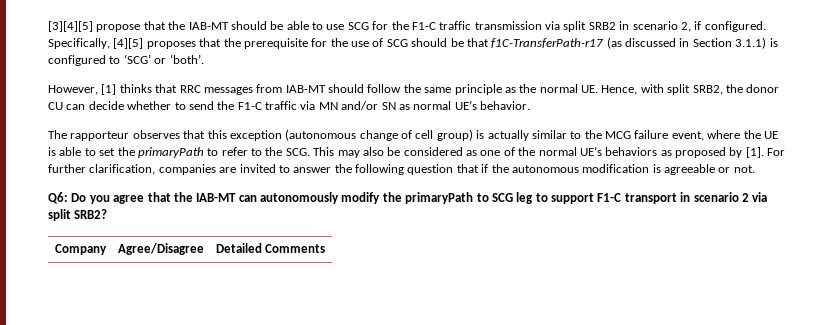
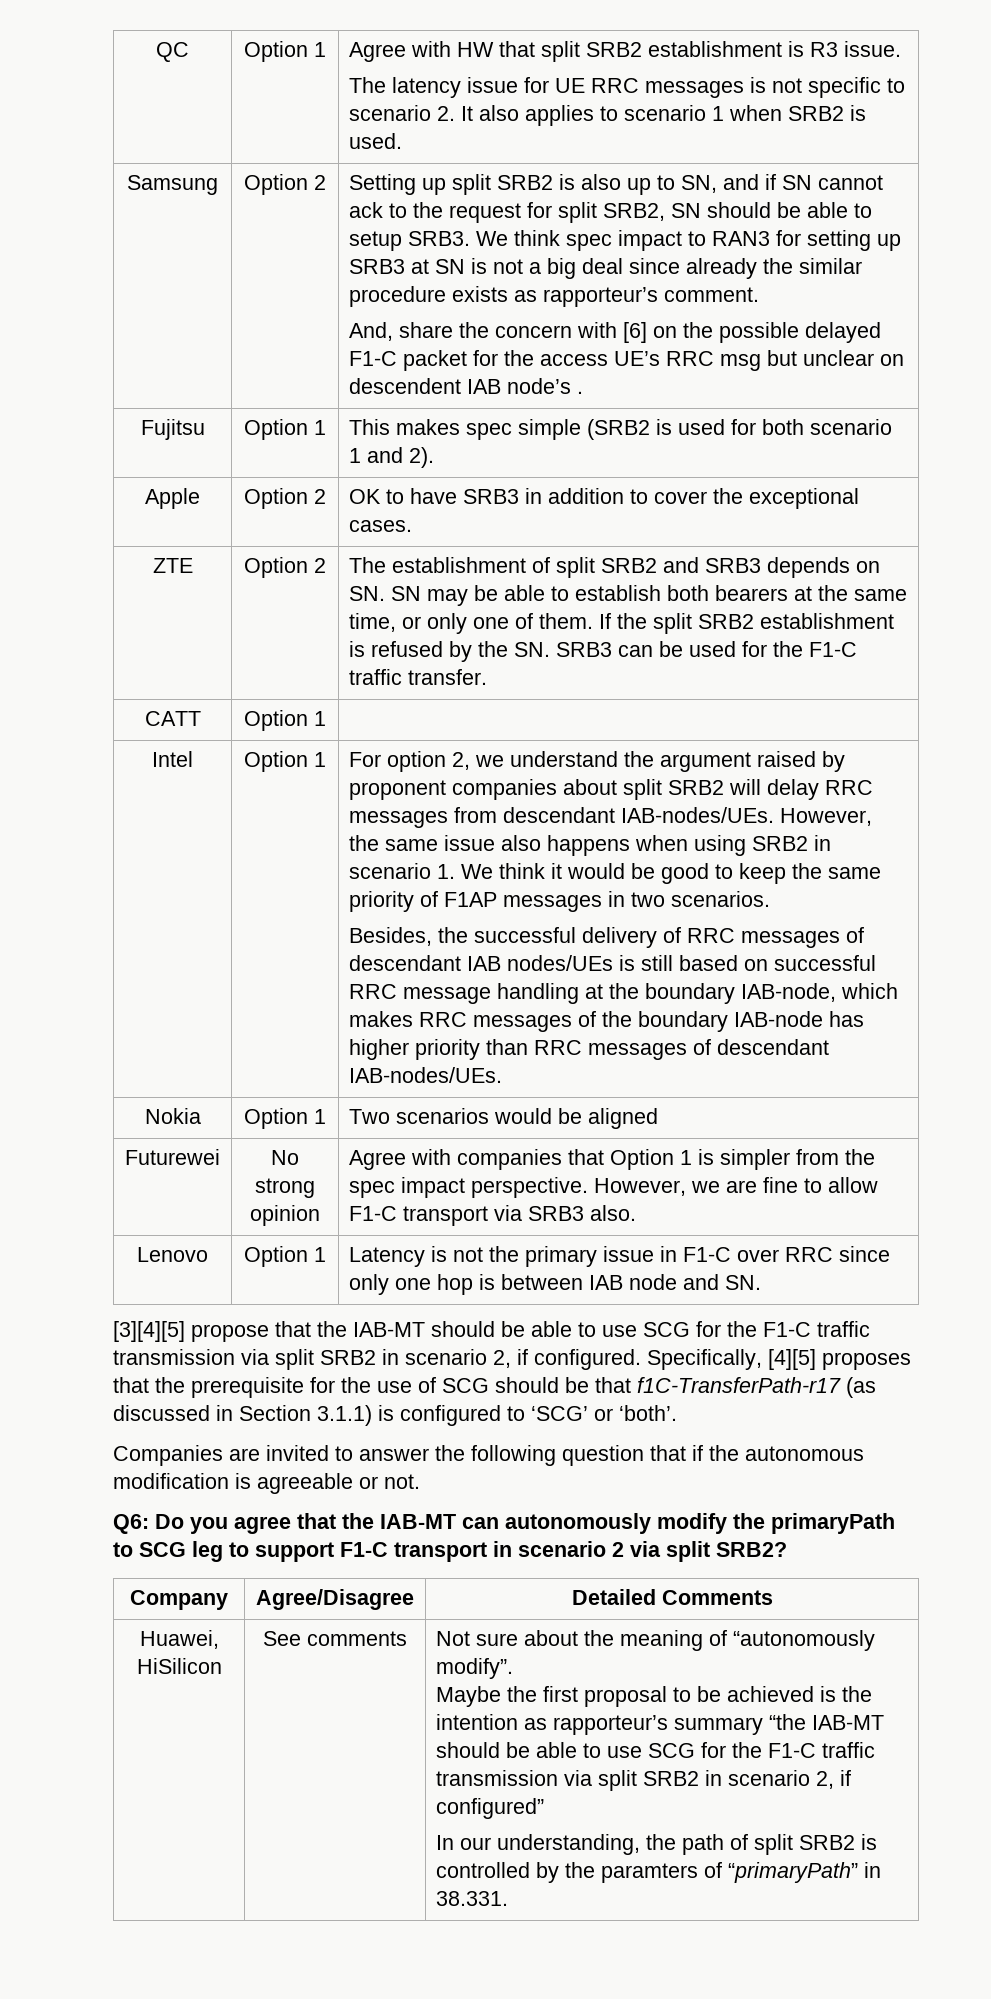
(48, 26) none -> [156,42,189,62] [244,41,326,62] [349,41,902,62] [349,77,906,98] [349,105,867,126] [349,133,403,149] [127,175,218,195] [244,174,326,195] [349,174,884,195] [349,202,873,223] [349,230,902,251] [349,258,863,279] [349,286,760,307] [349,322,882,343] [349,350,905,371] [349,378,584,394] [140,419,205,440] [244,419,326,440] [349,419,893,440] [349,447,435,468] [145,488,200,509] [244,488,326,509] [349,488,860,509] [349,520,413,532] [152,558,193,573] [244,557,326,578] [349,557,881,578] [349,585,908,606] [349,613,895,634] [349,641,858,662] [349,669,488,685] [144,711,201,726] [244,710,326,731] [152,751,193,767] [244,751,326,772] [349,751,846,772] [349,779,874,800] [349,807,873,828] [349,835,832,856] [349,863,882,884] [349,891,771,912] [349,927,865,948] [349,955,877,971] [349,983,899,1004] [349,1011,865,1032] [349,1039,830,1060] [349,1067,503,1083] [144,1108,201,1124] [244,1108,326,1129] [349,1108,659,1129] [125,1149,220,1165] [271,1150,299,1165] [255,1178,315,1198] [250,1205,320,1226] [349,1149,876,1170] [349,1177,879,1198] [349,1205,637,1226] [137,1247,208,1262] [244,1246,326,1267] [349,1246,891,1267] [349,1274,762,1295] QC | Option 1 | Agree with HW that split SRB2 establishment is R3 issue. // The latency issue for UE RRC messages is not specific to scenario 2. It also applies to scenario 1 when SRB2 is used. // Samsung | Option 2 | Setting up split SRB2 is also up to SN, and if SN cannot ack to the request for split SRB2, SN should be able to setup SRB3. We think spec impact to RAN3 for setting up SRB3 at SN is not a big deal since already the similar procedure exists as rapporteur’s comment. // And, share the concern with [6] on the possible delayed F1-C packet for the access UE’s RRC msg but unclear on descendent IAB node’s . // Fujitsu | Option 1 | This makes spec simple (SRB2 is used for both scenario 1 and 2). // Apple | Option 2 | OK to have SRB3 in addition to cover the exceptional cases. // ZTE | Option 2 | The establishment of split SRB2 and SRB3 depends on SN. SN may be able to establish both bearers at the same time, or only one of them. If the split SRB2 establishment is refused by the SN. SRB3 can be used for the F1-C traffic transfer. // CATT | Option 1 | // Intel | Option 1 | For option 2, we understand the argument raised by proponent companies about split SRB2 will delay RRC messages from descendant IAB-nodes/UEs. However, the same issue also happens when using SRB2 in scenario 1. We think it would be good to keep the same priority of F1AP messages in two scenarios. // Besides, the successful delivery of RRC messages of descendant IAB nodes/UEs is still based on successful RRC message handling at the boundary IAB-node, which makes RRC messages of the boundary IAB-node has higher priority than RRC messages of descendant IAB-nodes/UEs. // Nokia | Option 1 | Two scenarios would be aligned // Futurewei | No strong opinion | Agree with companies that Option 1 is simpler from the spec impact perspective. However, we are fine to allow F1-C transport via SRB3 also. // Lenovo | Option 1 | Latency is not the primary issue in F1-C over RRC since only one hop is between IAB node and SN. //
[48,84,780,95] [48,100,530,110] [48,129,778,141] [48,146,786,158] [48,164,216,175] However, [1] thinks that RRC messages from IAB-MT should follow the same principle as the normal UE. Hence, with split SRB2, the donor CU can decide whether to send the F1-C traffic via MN and/or SN as normal UE’s behavior. // The rapporteur observes that this exception (autonomous change of cell group) is actually similar to the MCG failure event, where the UE is able to set the primaryPath to refer to the SCG. This may also be considered as one of the normal UE’s behaviors as proposed by [1]. For further clarification, companies -> [113,1445,223,1466] Companies
(326, 248) none -> [139,1630,219,1649] [136,1658,222,1674] [263,1631,407,1646] [436,1630,876,1651] [436,1658,514,1679] [436,1686,873,1707] [436,1714,885,1735] [436,1742,876,1758] [436,1770,852,1791] [436,1798,545,1819] [436,1834,878,1855] [436,1862,882,1883] [436,1891,509,1906] // Huawei, HiSilicon | See comments | Not sure about the meaning of “autonomously modify”. // Maybe the first proposal to be achieved is the intention as rapporteur’s summary “the IAB-MT should be able to use SCG for the F1-C traffic transmission via split SRB2 in scenario 2, if configured” // In our understanding, the path of split SRB2 is controlled by the paramters of “primaryPath” in 38.331.

